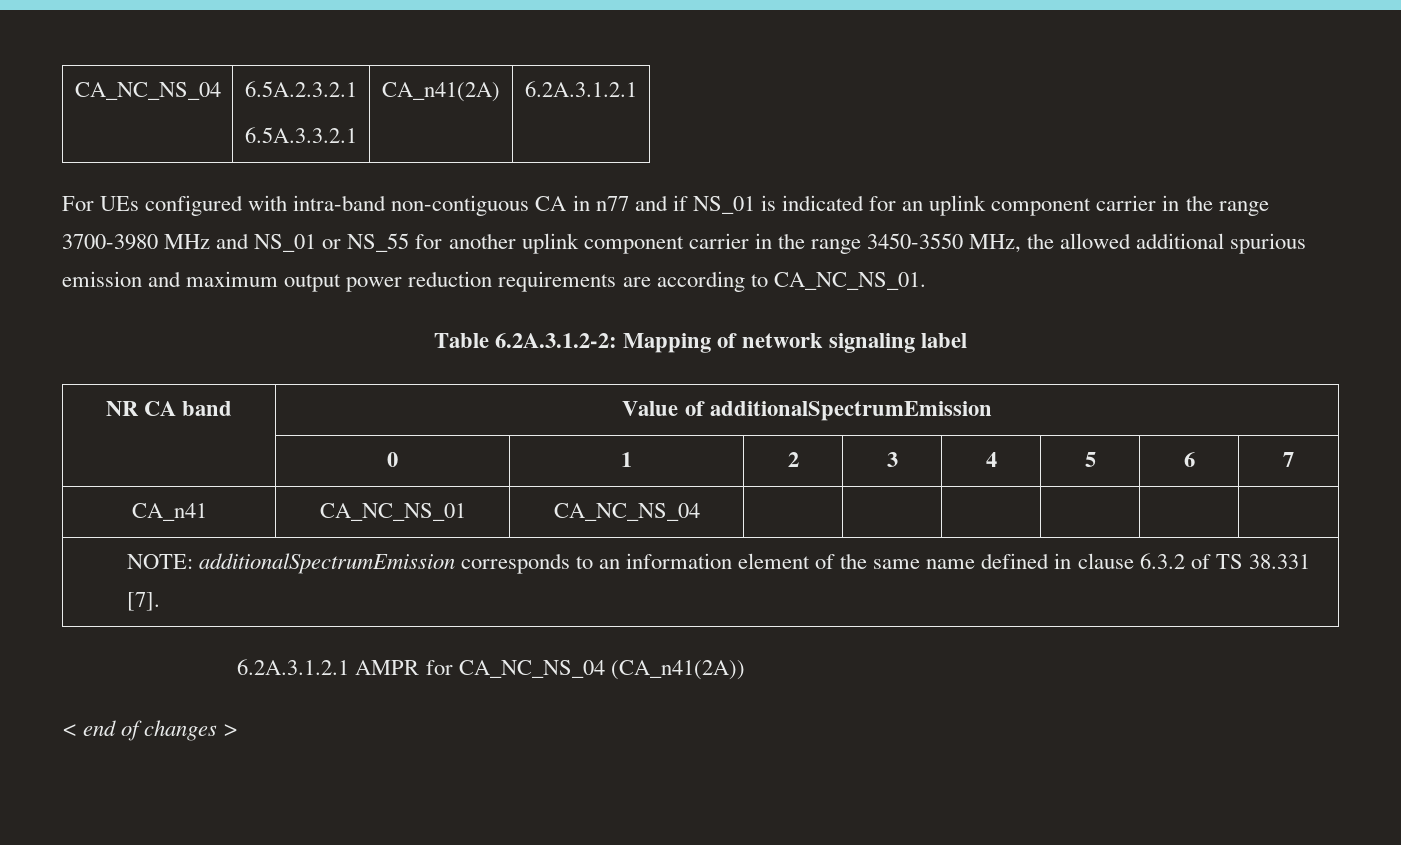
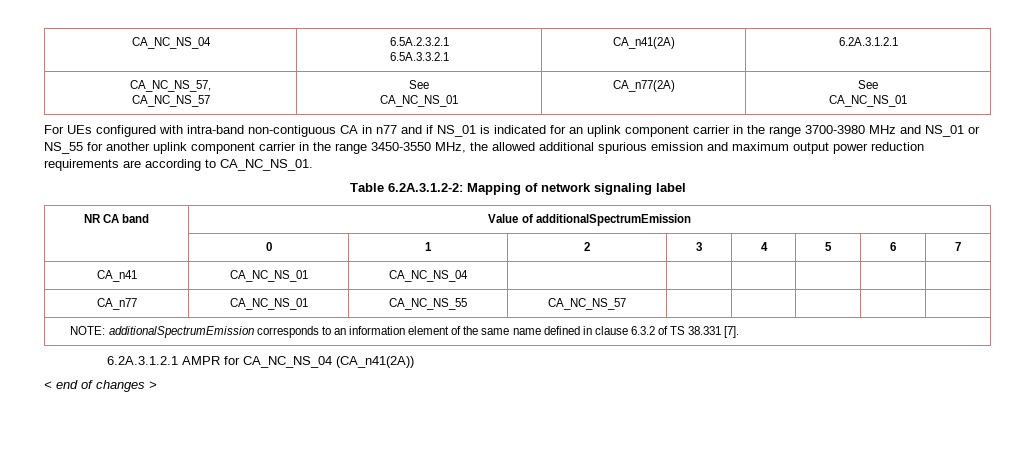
(637, 89) none -> [130,80,211,92] [131,95,210,107] [409,80,429,89] [380,95,458,107] [612,80,675,92] [858,80,878,89] [829,95,907,107] // CA_NC_NS_57, // CA_NC_NS_57 | See // CA_NC_NS_01 | CA_n77(2A) | See // CA_NC_NS_01
(700, 512) none -> [96,298,137,310] [229,298,308,310] [389,298,467,310] [548,298,626,310] // CA_n77 | CA_NC_NS_01 | CA_NC_NS_55 | CA_NC_NS_57 | | | | |

